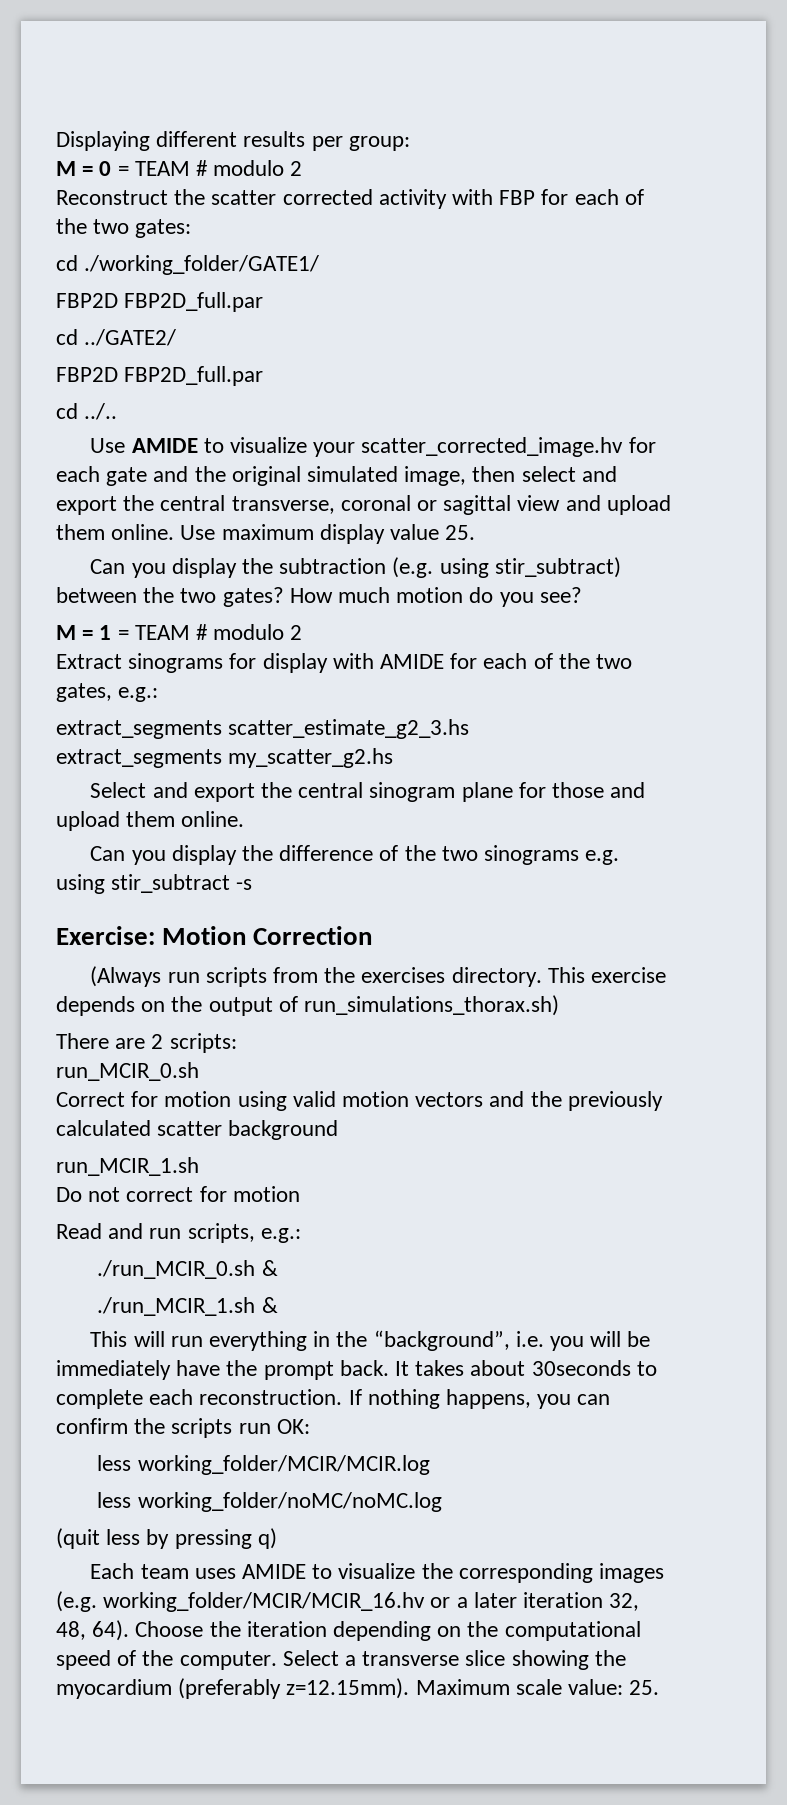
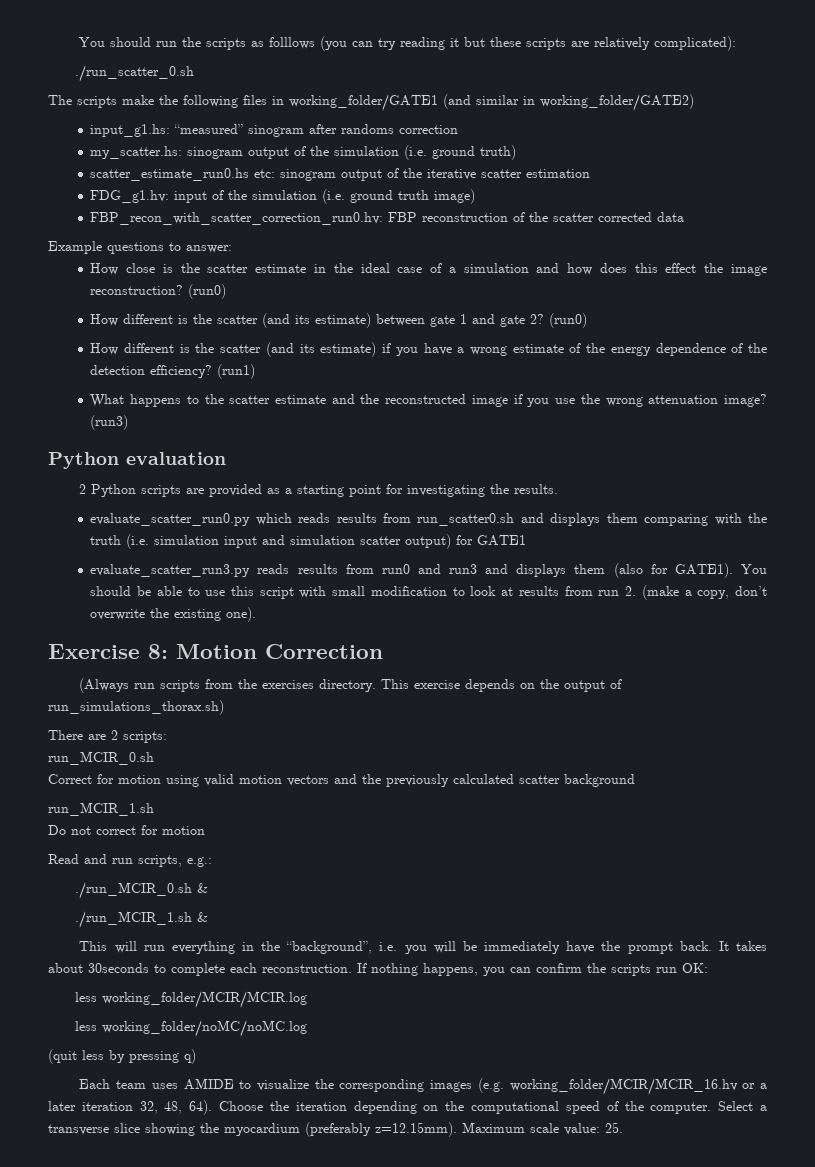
[56,131,410,151] [56,160,303,176] [56,189,644,209] [56,218,192,238] [56,255,320,275] [56,292,264,312] [56,329,177,346] [56,366,264,386] [56,403,118,420] [90,437,656,457] [56,466,617,486] [56,495,671,515] [56,524,476,544] [90,557,621,578] [56,587,582,607] [56,624,303,640] [56,653,633,673] [56,683,159,702] [56,719,470,739] [56,748,394,768] [90,782,646,802] [56,811,245,831] [90,845,620,865] [56,874,253,894] [56,926,155,945] Displaying different results per group: // M = 0 = TEAM # modulo 2 // Reconstruct the scatter corrected activity with FBP for each of the two gates: // cd ./working_folder/GATE1/ // FBP2D FBP2D_full.par // cd ../GATE2/ // FBP2D FBP2D_full.par // cd ../.. // Use AMIDE to visualize your scatter_corrected_image.hv for each gate and the original simulated image, then select and export the central transverse, coronal or sagittal view and upload them online. Use maximum display value 25. // Can you display the subtraction (e.g. using stir_subtract) between the two gates? How much motion do you see? // M = 1 = TEAM # modulo 2 // Extract sinograms for display with AMIDE for each of the two gates, e.g.: // extract_segments scatter_estimate_g2_3.hs // extract_segments my_scatter_g2.hs // Select and export the central sinogram plane for those and upload them online. // Can you display the difference of the two sinograms e.g. using stir_subtract -s // Exercise: -> [79,36,737,51] [74,65,194,82] [48,94,694,111] [90,124,459,137] [90,145,517,160] [90,168,591,181] [90,189,476,204] [90,212,685,225] [48,241,232,254] [90,263,768,276] [90,284,227,299] [90,313,588,328] [90,342,768,357] [90,364,256,379] [90,394,767,407] [90,415,129,430] [48,452,226,469] [79,484,559,497] [90,513,767,526] [90,534,527,549] [90,563,768,578] [90,585,767,600] [90,607,257,622] [48,644,168,659] You should run the scripts as folllows (you can try reading it but these scripts are relatively complicated): // ./run_scatter_0.sh // The scripts make the following files in working_folder/GATE1 (and similar in working_folder/GATE2) // input_g1.hs: “measured” sinogram after randoms correction // my_scatter.hs: sinogram output of the simulation (i.e. ground truth) // scatter_estimate_run0.hs etc: sinogram output of the iterative scatter estimation // FDG_g1.hv: input of the simulation (i.e. ground truth image) // FBP_recon_with_scatter_correction_run0.hv: FBP reconstruction of the scatter corrected data // Example questions to answer: // How close is the scatter estimate in the ideal case of a simulation and how does this effect the image reconstruction? (run0) // How different is the scatter (and its estimate) between gate 1 and gate 2? (run0) // How different is the scatter (and its estimate) if you have a wrong estimate of the energy dependence of the detection efficiency? (run1) // What happens to the scatter estimate and the reconstructed image if you use the wrong attenuation image? (run3) // Python evaluation // 2 Python scripts are provided as a starting point for investigating the results. // evaluate_scatter_run0.py which reads results from run_scatter0.sh and displays them comparing with the truth (i.e. simulation input and simulation scatter output) for GATE1 // evaluate_scatter_run3.py reads results from run0 and run3 and displays them (also for GATE1). You should be able to use this script with small modification to look at results from run 2. (make a copy, don’t overwrite the existing one). // Exercise 8:

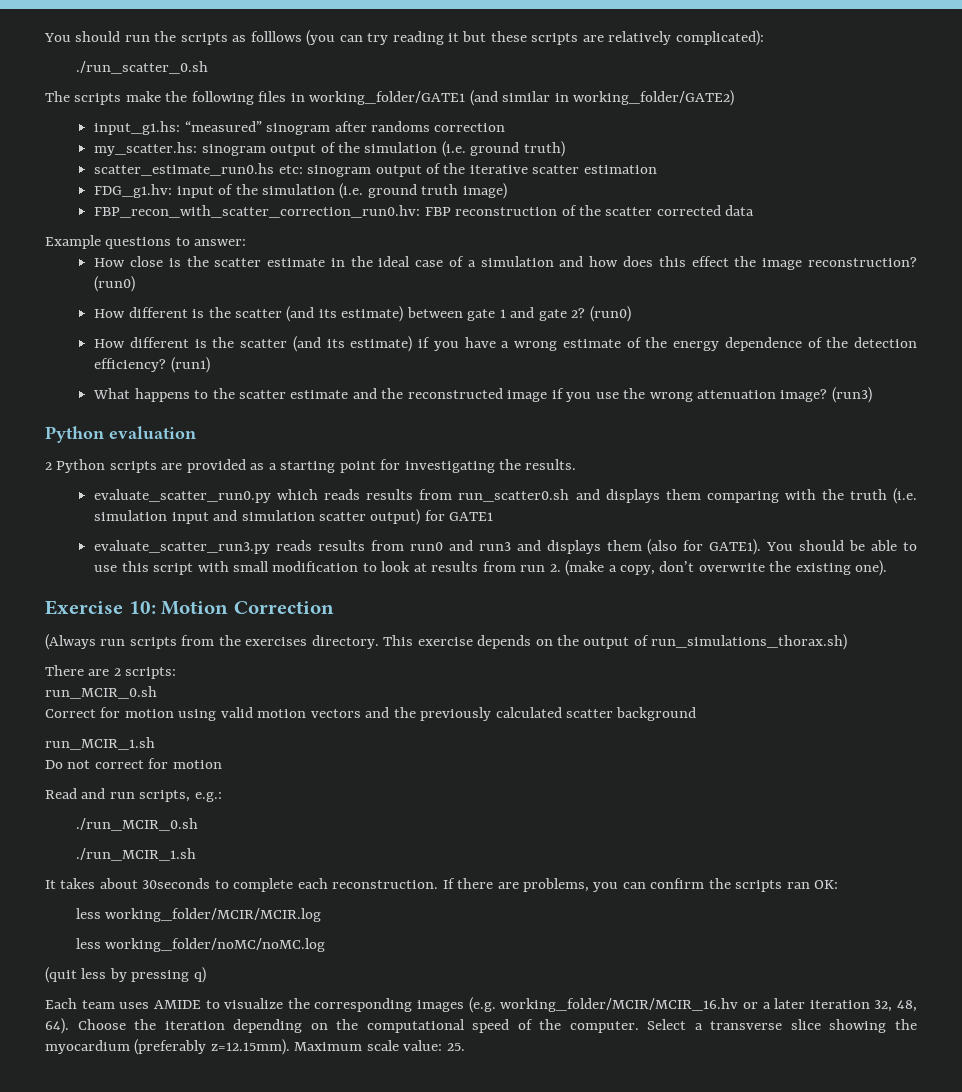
[148,644,168,659] 8: -> [128,601,156,614] 10:
[196,883,208,893] & -> (198, 824) none
[196,912,208,922] [79,941,712,954] & // This will run everything in the “background”, i.e. you will be immediately have the prompt back. -> (196, 854) //
[371,963,478,976] nothing happens, -> [457,878,590,892] there are problems,
[656,967,677,973] run -> [786,882,810,889] ran

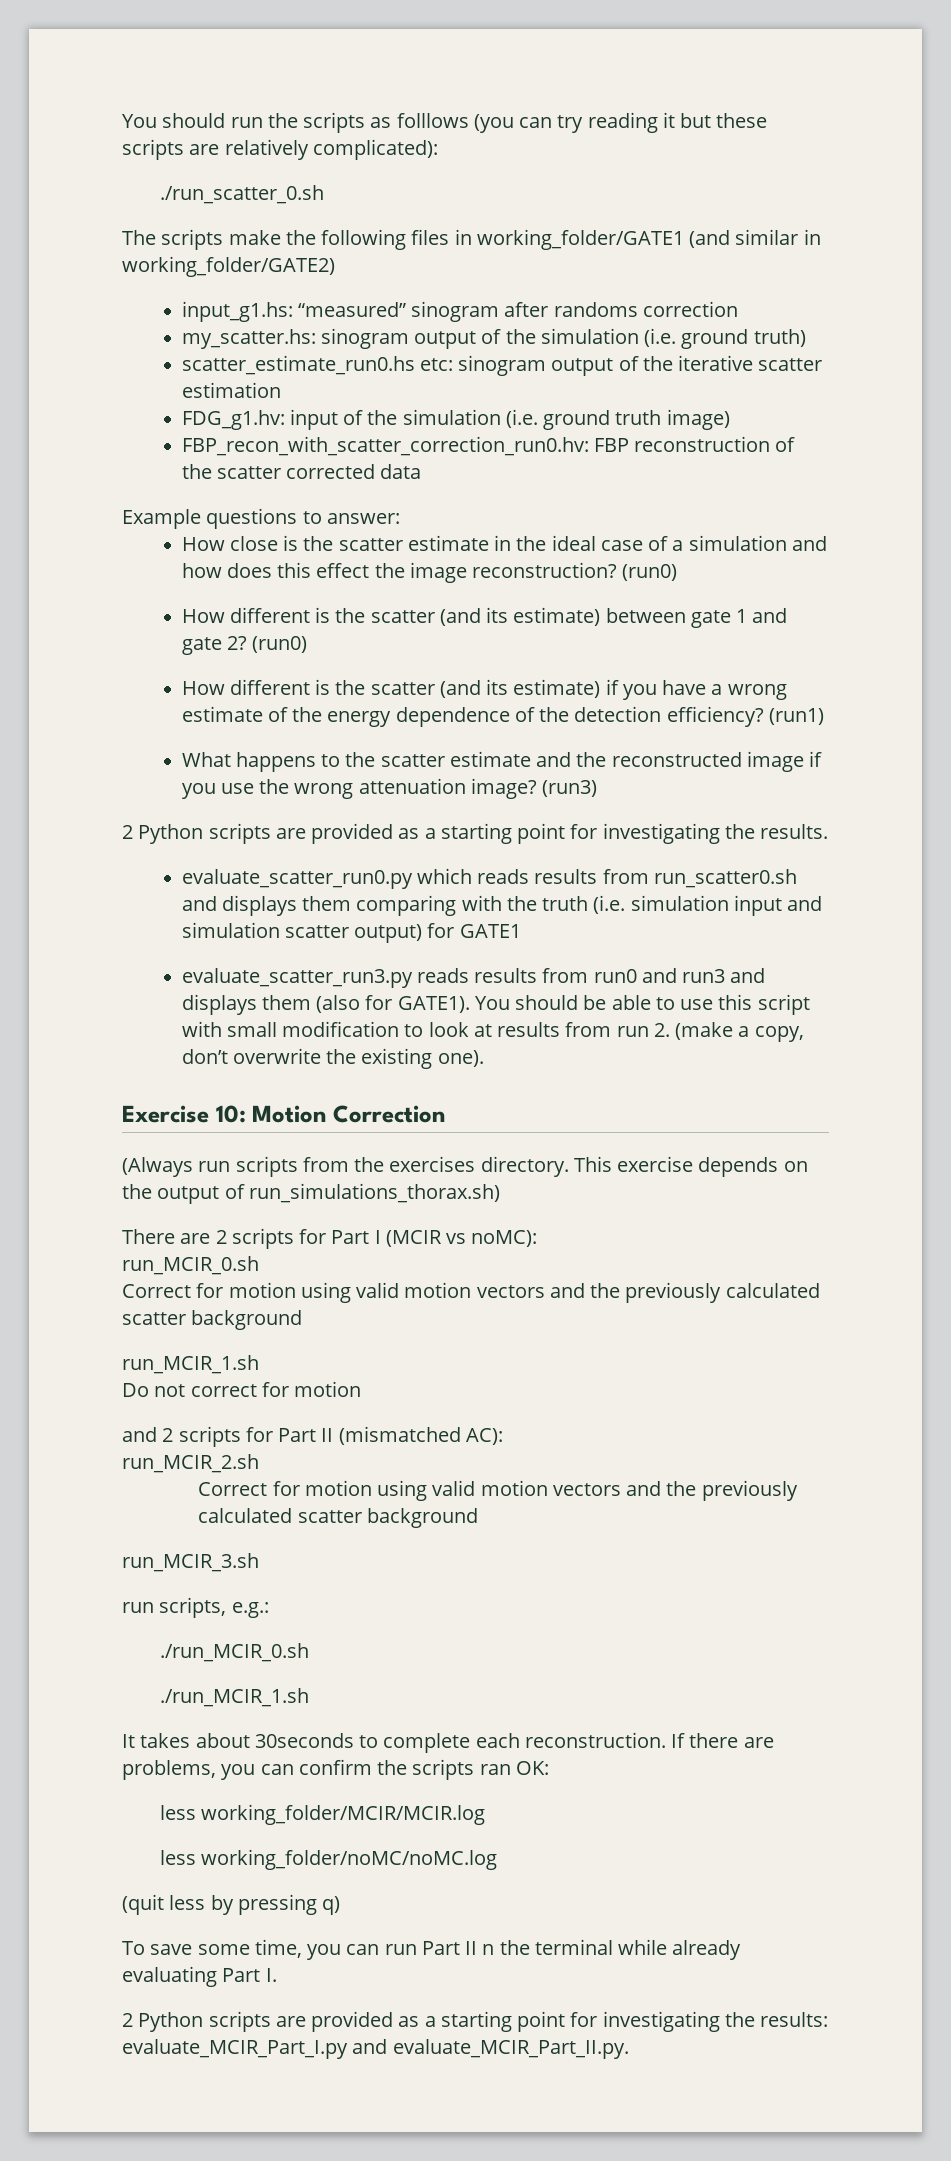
[45,426,196,443] // Python evaluation -> (598, 788) none
[125,667,177,679] scripts: -> [231,1228,538,1249] scripts for Part I (MCIR vs noMC):
[45,788,106,799] Read and -> [122,1426,503,1447] [122,1454,259,1473] [198,1480,798,1501] [198,1508,478,1528] [122,1553,259,1572] and 2 scripts for Part II (mismatched AC): // run_MCIR_2.sh // Correct for motion using valid motion vectors and the previously calculated scatter background // run_MCIR_3.sh //
[45,997,917,1013] [45,1018,917,1034] [45,1039,465,1055] Each team uses AMIDE to visualize the corresponding images (e.g. working_folder/MCIR/MCIR_16.hv or a later iteration 32, 48, 64). Choose the iteration depending on the computational speed of the computer. Select a transverse slice showing the myocardium (preferably z=12.15mm). Maximum scale value: 25. -> [122,1939,742,1960] [122,1966,277,1987] [122,2011,829,2032] [122,2039,629,2059] To save some time, you can run Part II n the terminal while already evaluating Part I. // 2 Python scripts are provided as a starting point for investigating the results: evaluate_MCIR_Part_I.py and evaluate_MCIR_Part_II.py.

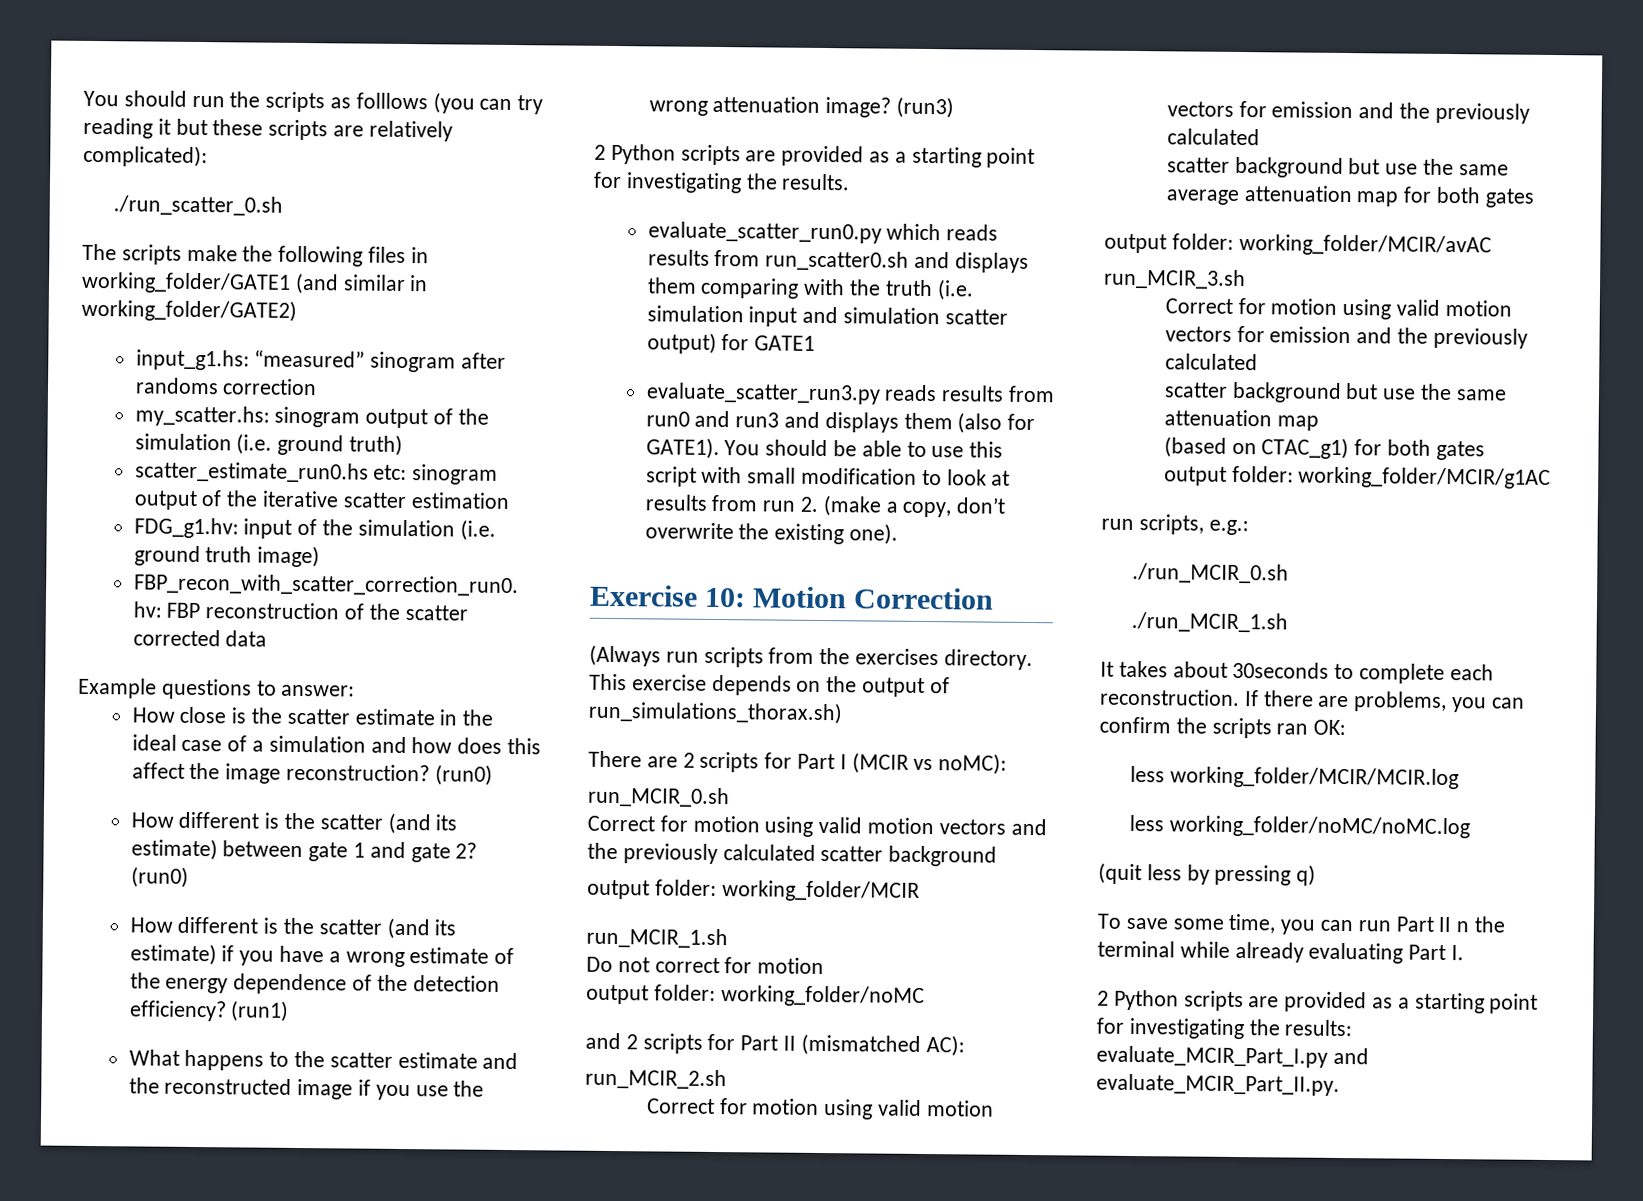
[316,563,370,578] effect -> [131,762,185,779] affect
(303, 1320) none -> [587,879,920,902] // output folder: working_folder/MCIR
(362, 1389) none -> [586,984,925,1008] // output folder: working_folder/noMC
[626,1480,798,1501] [198,1508,478,1528] [122,1553,259,1572] and the previously calculated scatter background // run_MCIR_3.sh -> [1238,100,1530,124] [1166,128,1260,146] [1166,156,1509,178] [1165,185,1534,208] [1104,233,1492,257] [1104,268,1246,290] [1164,297,1512,320] [1164,325,1528,349] [1164,353,1258,371] [1163,381,1507,403] [1163,409,1319,431] [1163,436,1485,461] [1163,465,1552,489] for emission and the previously calculated // scatter background but use the same average attenuation map for both gates // output folder: working_folder/MCIR/avAC // run_MCIR_3.sh // Correct for motion using valid motion vectors for emission and the previously calculated // scatter background but use the same attenuation map // (based on CTAC_g1) for both gates // output folder: working_folder/MCIR/g1AC

